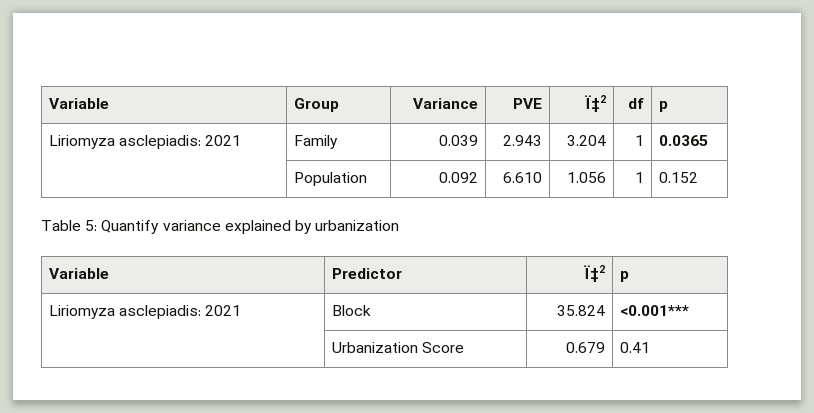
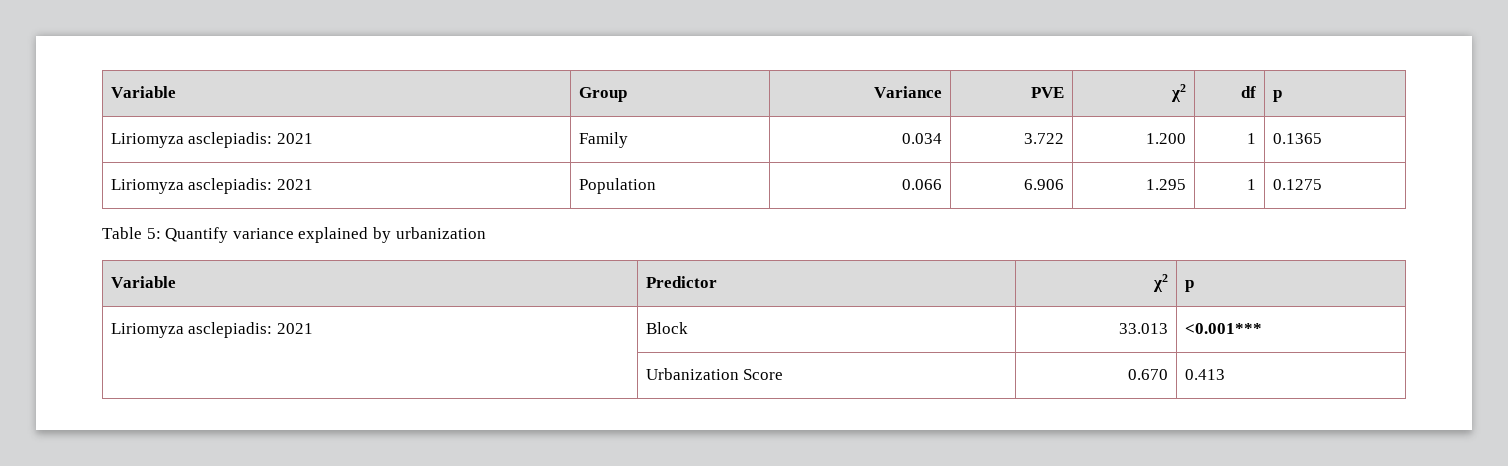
[585,95,607,112] Ï‡2 -> [1171,84,1187,102] χ2
[439,135,479,146] [503,135,543,146] [567,135,607,146] [635,135,645,146] [658,135,708,146] [293,172,367,186] [439,172,479,183] [503,172,543,183] [567,172,607,183] [635,172,645,183] [658,172,698,183] 0.039 | 2.943 | 3.204 | 1 | 0.0365 // | Population | 0.092 | 6.610 | 1.056 | 1 | 0.152 -> [902,133,943,144] [1024,133,1065,144] [1146,133,1187,144] [1247,133,1257,144] [1272,133,1322,144] [110,178,313,194] [578,178,656,194] [902,179,943,190] [1024,179,1065,190] [1146,179,1187,190] [1247,179,1257,190] [1272,179,1322,190] 0.034 | 3.722 | 1.200 | 1 | 0.1365 // Liriomyza asclepiadis: 2021 | Population | 0.066 | 6.906 | 1.295 | 1 | 0.1275
[584,265,606,282] Ï‡2 -> [1153,274,1169,292] χ2
[557,305,606,316] 35.824 -> [1119,323,1169,334] 33.013
[566,342,606,353] [619,342,650,353] 0.679 | 0.41 -> [1128,369,1169,380] [1184,369,1225,380] 0.670 | 0.413

